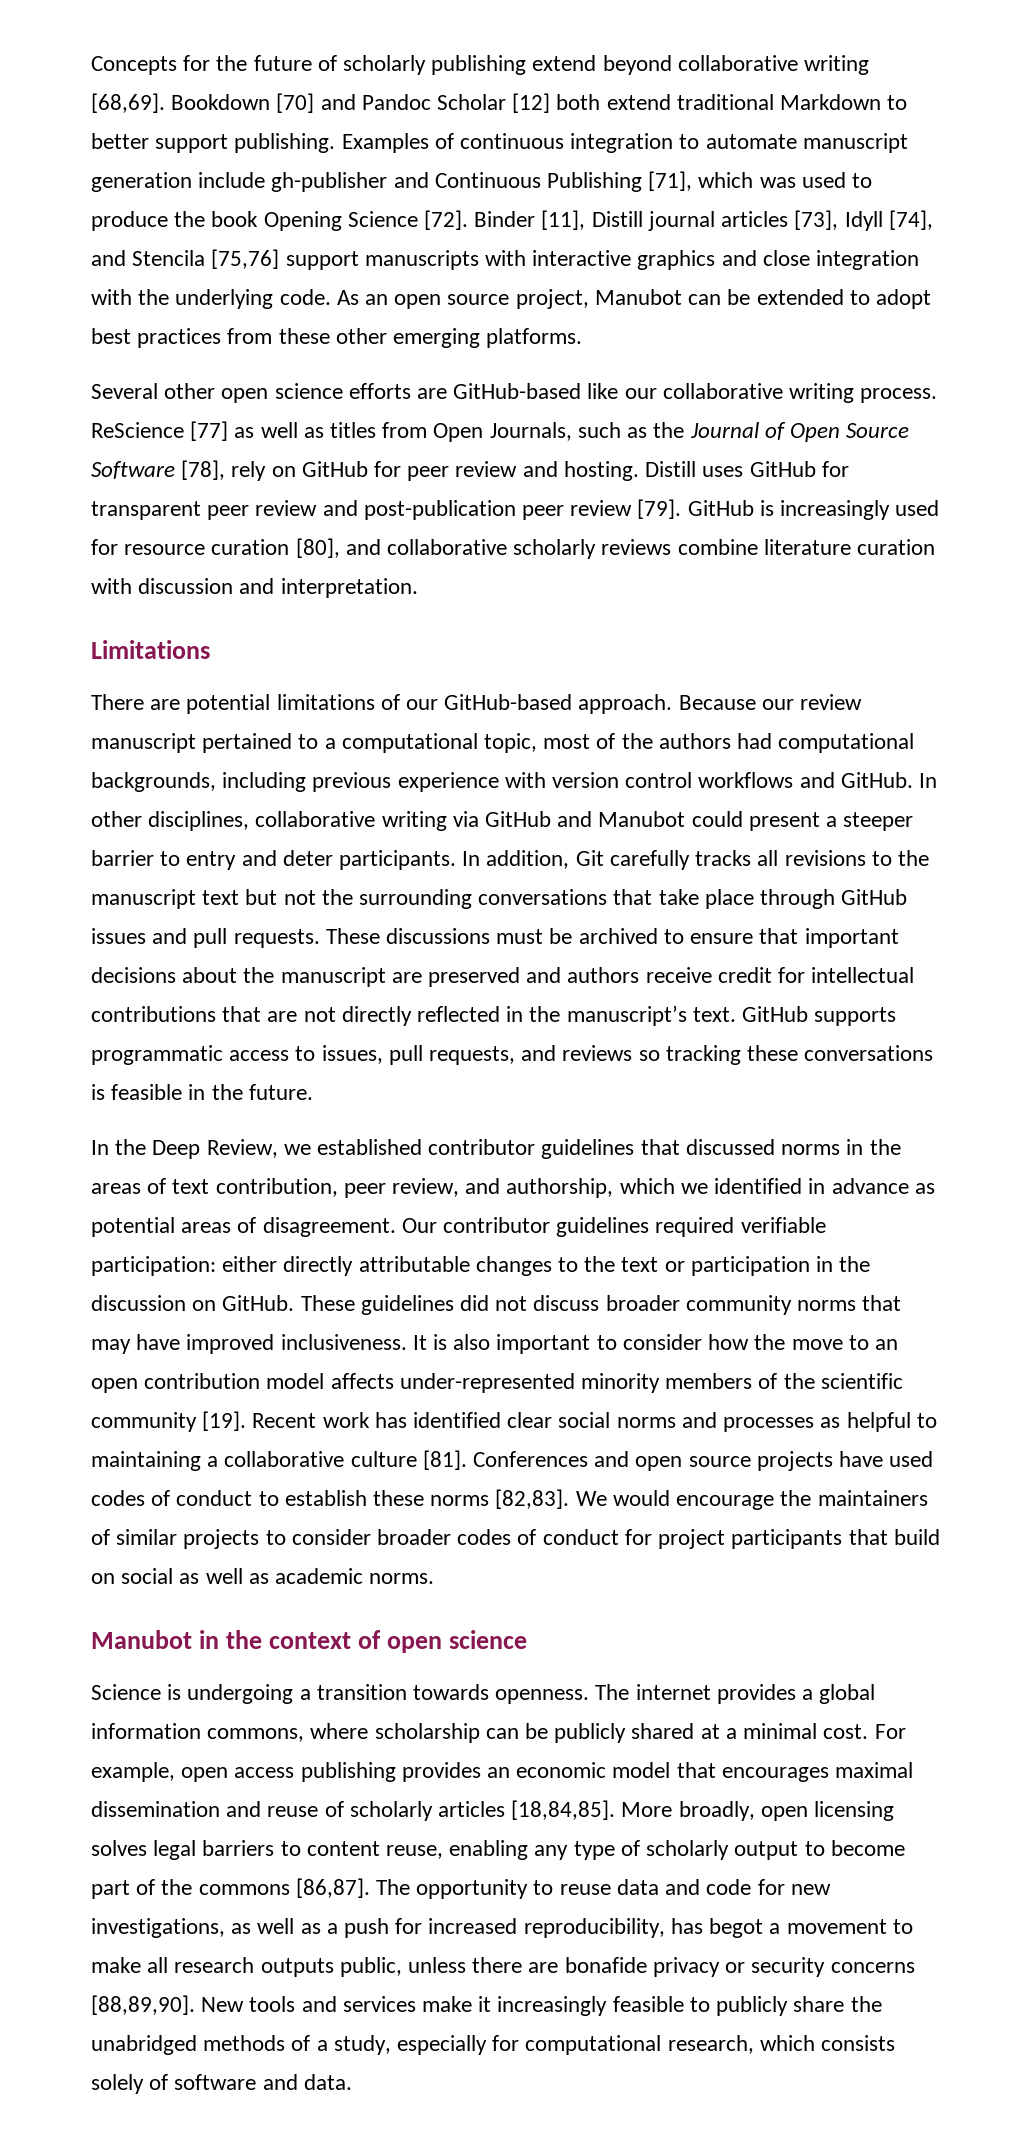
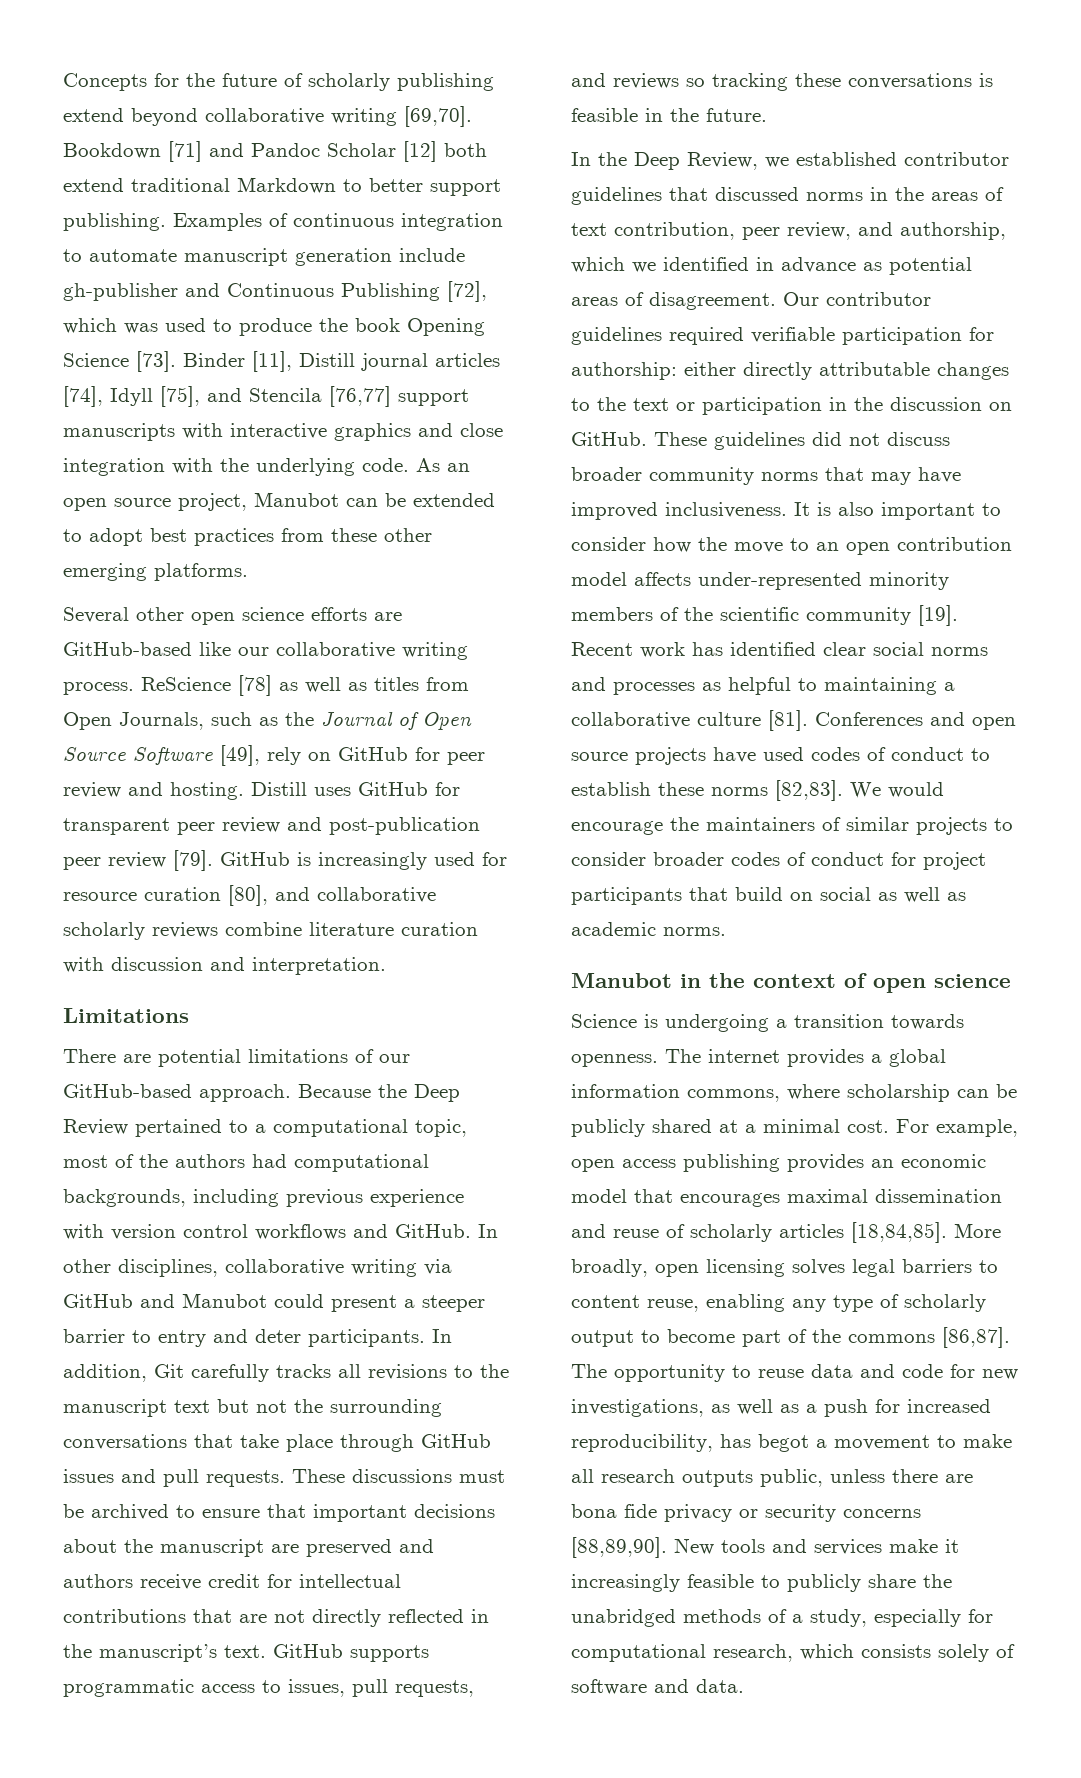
[91,93,315,113] [68,69]. Bookdown [70] -> [404,106,472,127] [63,141,202,162] [69,70]. Bookdown [71]
[648,171,693,191] [71], -> [447,281,487,302] [72],
[424,210,469,230] [72]. -> [136,351,176,372] [73].
[794,210,933,231] [73], Idyll [74], -> [63,386,200,407] [74], Idyll [75],
[211,249,280,269] [75,76] -> [329,386,391,407] [76,77]
[190,421,229,441] [77] -> [238,675,272,696] [78]
[181,460,226,480] [78], -> [220,745,260,766] [49],
[761,694,863,710] [91,733,196,753] our review manuscript -> [378,1084,460,1102] [63,1119,128,1135] the Deep Review
[91,1256,216,1276] participation: -> [842,327,994,345] [571,362,677,380] participation for authorship:
[564,1957,647,1973] bonafide -> [571,1504,657,1518] bona fide

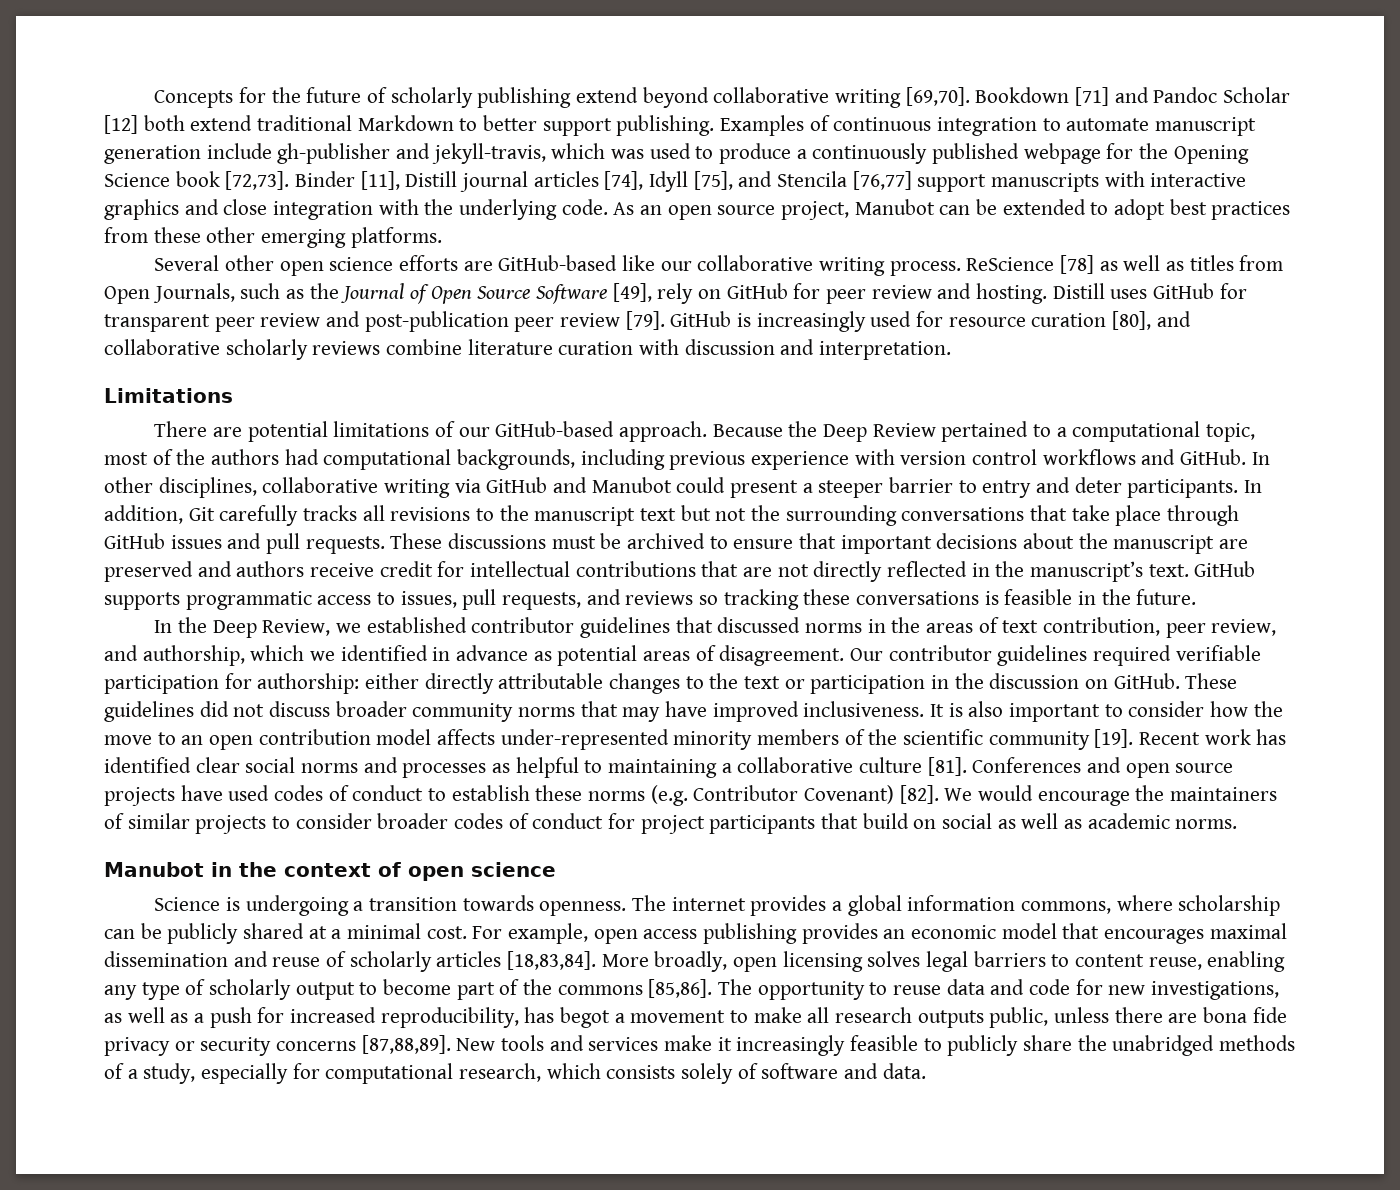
[227,281,487,302] Continuous Publishing [72], -> [431,143,546,164] jekyll-travis,
[319,318,485,336] [63,351,176,372] the book Opening Science [73]. -> [796,143,1249,164] [104,171,290,190] a continuously published webpage for the Opening Science book [72,73].
[775,780,843,801] [82,83]. -> [650,785,939,806] (e.g. Contributor Covenant) [82].
[851,1222,947,1243] [18,84,85]. -> [507,951,597,970] [18,83,84].
[942,1327,1010,1348] [86,87]. -> [648,979,713,998] [85,86].
[571,1537,667,1558] [88,89,90]. -> [361,1035,451,1054] [87,88,89].

